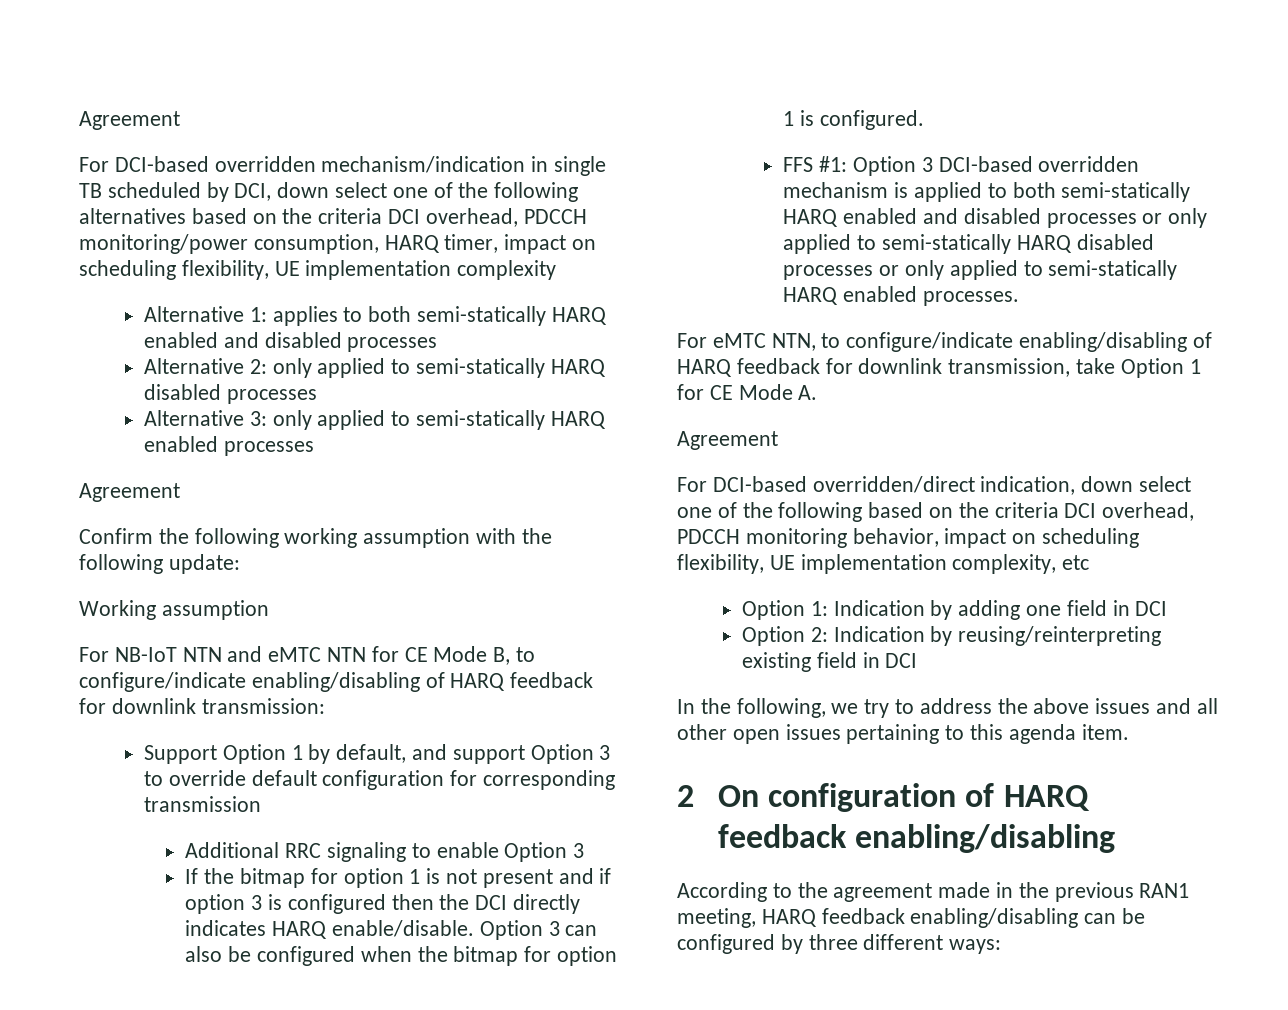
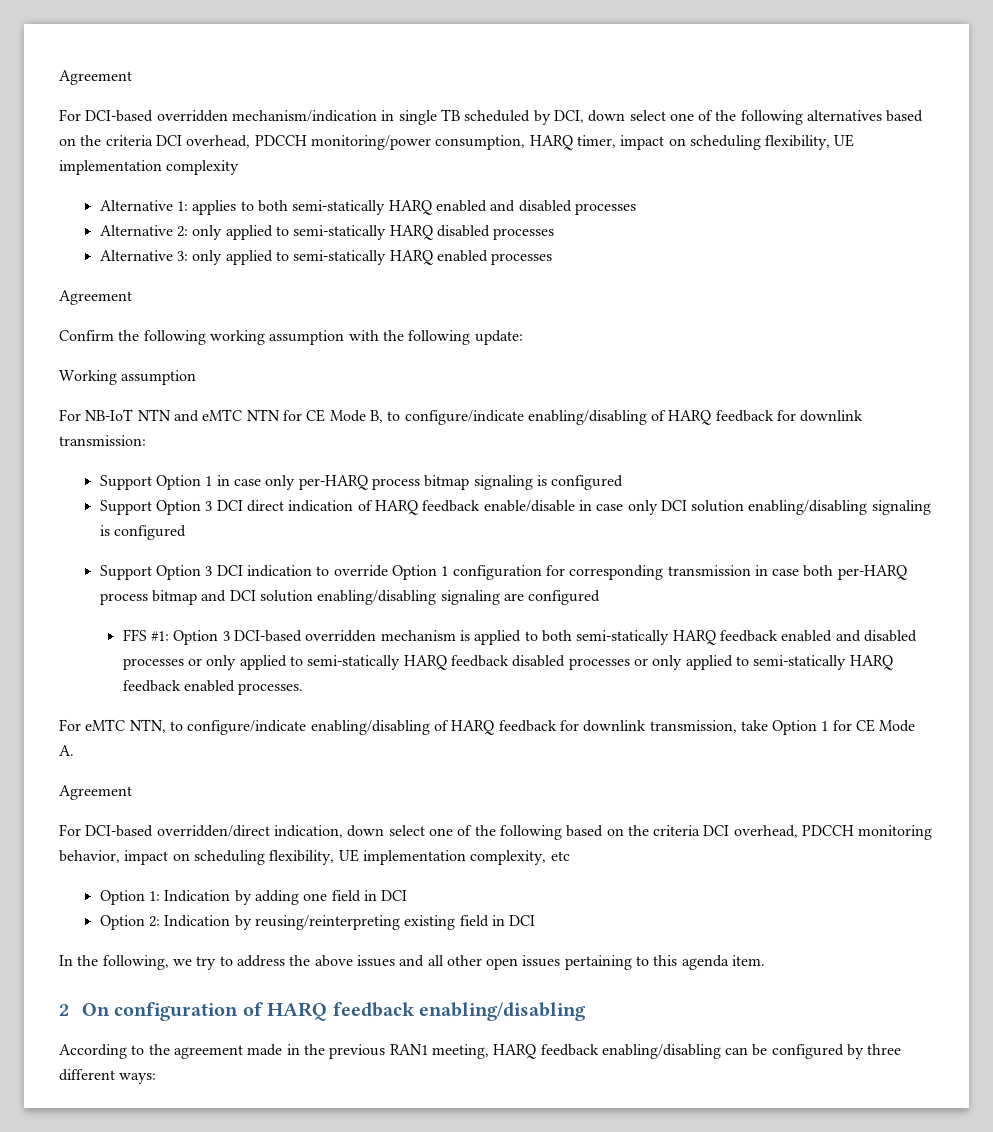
[308,744,611,764] [144,770,616,790] [144,796,262,812] [185,842,585,862] [185,868,612,888] [185,894,581,914] [185,920,598,940] [185,946,618,966] [783,110,925,130] by default, and support Option 3 to override default configuration for corresponding transmission // Additional RRC signaling to enable Option 3 // If the bitmap for option 1 is not present and if option 3 is configured then the DCI directly indicates HARQ enable/disable. Option 3 can also be configured when the bitmap for option 1 is configured. -> [216,475,624,490] [99,500,931,515] [99,525,186,540] [99,565,907,580] [99,590,601,605] in case only per-HARQ process bitmap signaling is configured // Support Option 3 DCI direct indication of HARQ feedback enable/disable in case only DCI solution enabling/disabling signaling is configured // Support Option 3 DCI indication to override Option 1 configuration for corresponding transmission in case both per-HARQ process bitmap and DCI solution enabling/disabling signaling are configured
(839, 218) none -> [719,630,778,642] feedback
[1076,234,1154,250] [783,260,1178,280] [783,287,839,305] disabled processes or only applied to semi-statically HARQ -> [450,655,893,670] [122,680,181,692] feedback disabled processes or only applied to semi-statically HARQ feedback

